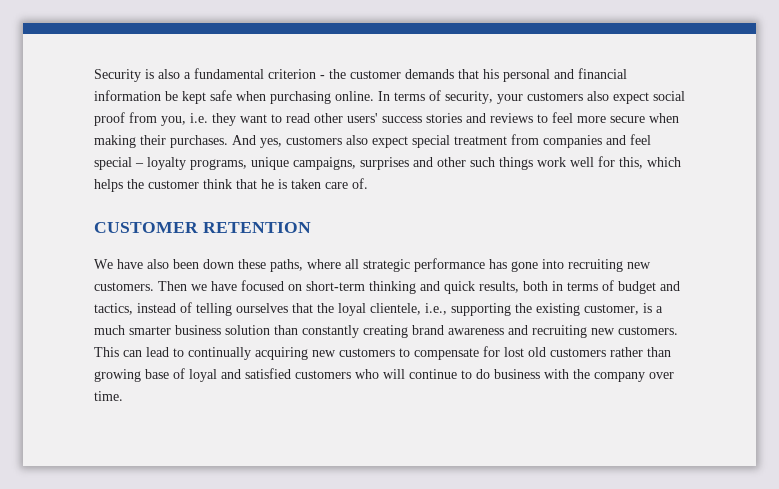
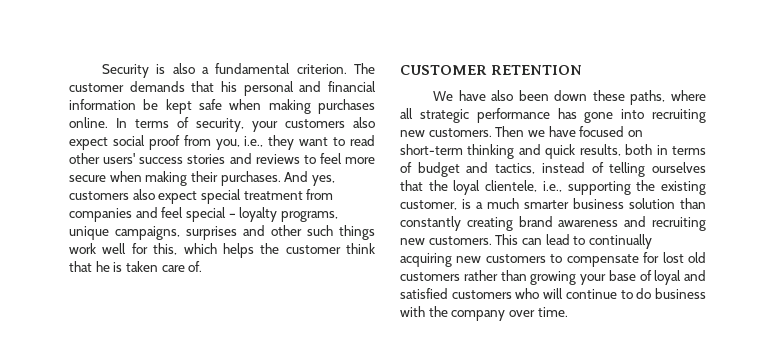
[268,69,346,79] criterion - the -> [296,63,375,74] criterion. The
[270,91,331,104] purchasing -> [268,99,375,114] making purchases
[190,113,208,123] i.e. -> [244,136,264,147] i.e.,
(141, 375) none -> [580,274,606,285] your

